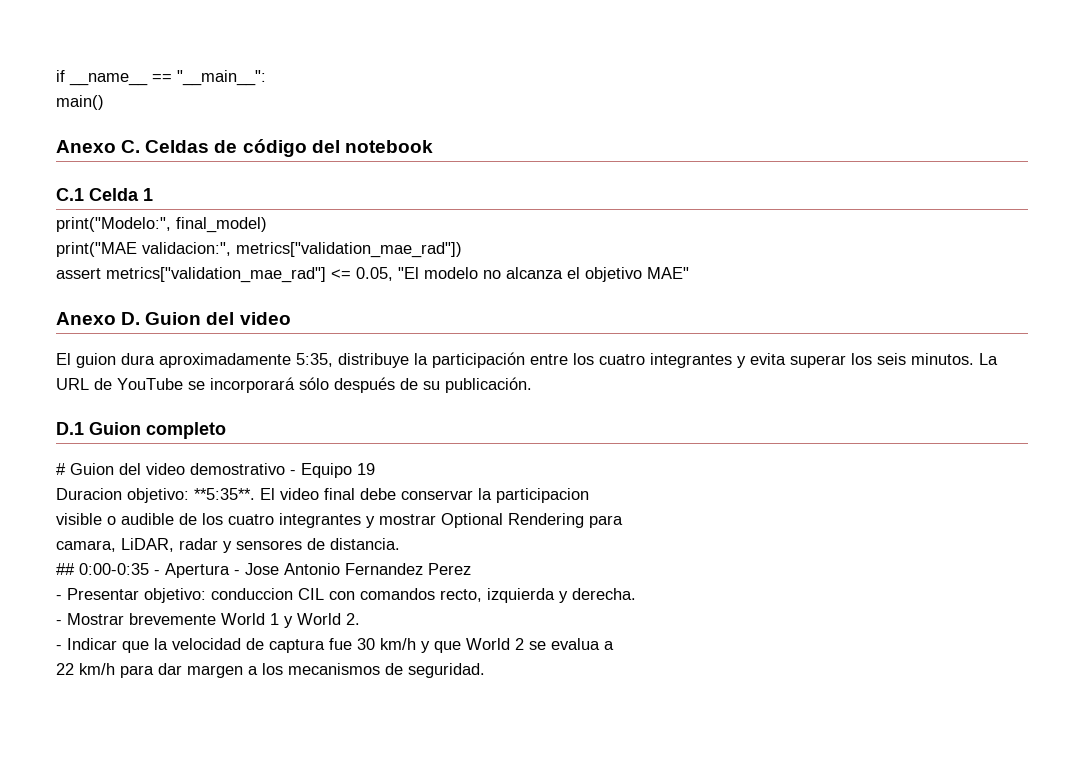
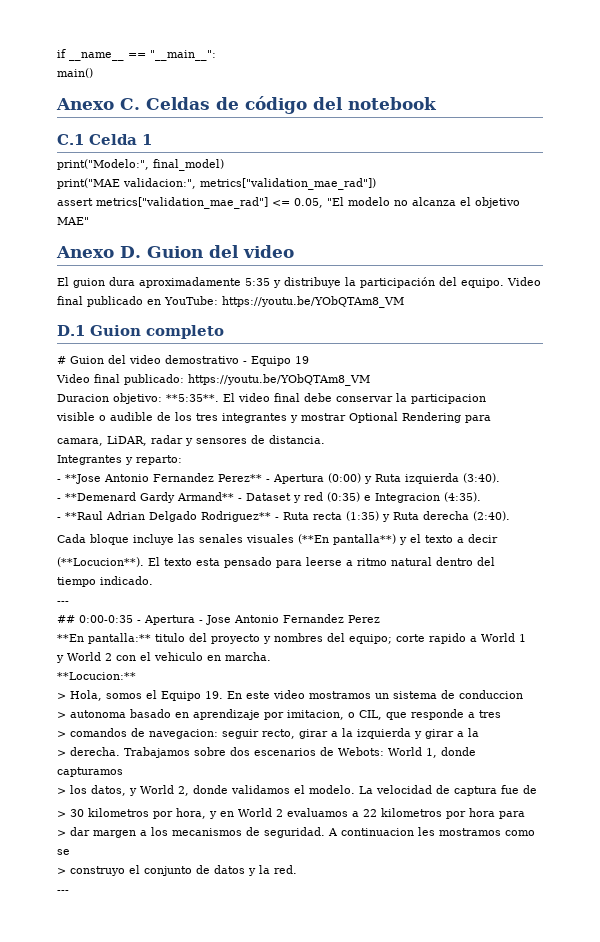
[296,353,333,367] 5:35, -> [245,278,281,288] 5:35 y
[530,353,998,368] [56,377,532,393] entre los cuatro integrantes y evita superar los seis minutos. La URL de YouTube se incorporará sólo después de su publicación. -> [439,277,541,288] [57,296,404,308] del equipo. Video final publicado en YouTube: https://youtu.be/YObQTAm8_VM
(375, 469) none -> [56,374,370,386] // Video final publicado: https://youtu.be/YObQTAm8_VM
[228,514,274,525] cuatro -> [196,413,218,421] tres
(400, 544) none -> [57,455,182,465] [57,473,500,484] [57,492,481,503] [57,511,510,522] [57,534,498,545] [57,557,495,568] [57,576,153,587] [57,601,69,604] // Integrantes y reparto: // - **Jose Antonio Fernandez Perez** - Apertura (0:00) y Ruta izquierda (3:40). // - **Demenard Gardy Armand** - Dataset y red (0:35) e Integracion (4:35). // - **Raul Adrian Delgado Rodriguez** - Ruta recta (1:35) y Ruta derecha (2:40). // Cada bloque incluye las senales visuales (**En pantalla**) y el texto a decir // (**Locucion**). El texto esta pensado para leerse a ritmo natural dentro del // tiempo indicado. // ---
[56,588,636,603] [56,613,360,628] [56,638,614,653] [56,663,154,678] - Presentar objetivo: conduccion CIL con comandos recto, izquierda y derecha. // - Mostrar brevemente World 1 y World 2. // - Indicar que la velocidad de captura fue 30 km/h y que World 2 se evalua a // 22 km/h para -> [57,633,526,644] [56,652,271,663] [57,672,136,680] [57,690,523,701] [57,709,501,720] [57,728,479,739] [57,747,476,758] [57,767,123,777] [57,785,537,796] [57,808,525,819] [57,830,66,836] **En pantalla:** titulo del proyecto y nombres del equipo; corte rapido a World 1 // y World 2 con el vehiculo en marcha. // **Locucion:** // > Hola, somos el Equipo 19. En este video mostramos un sistema de conduccion // > autonoma basado en aprendizaje por imitacion, o CIL, que responde a tres // > comandos de navegacion: seguir recto, girar a la izquierda y girar a la // > derecha. Trabajamos sobre dos escenarios de Webots: World 1, donde capturamos // > los datos, y World 2, donde validamos el modelo. La velocidad de captura fue de // > 30 kilometros por hora, y en World 2 evaluamos a 22 kilometros por hora para // >
(485, 670) none -> [328,827,535,836] [57,849,70,855] [57,865,297,876] [57,890,69,893] A continuacion les mostramos como se // > construyo el conjunto de datos y la red. // ---

